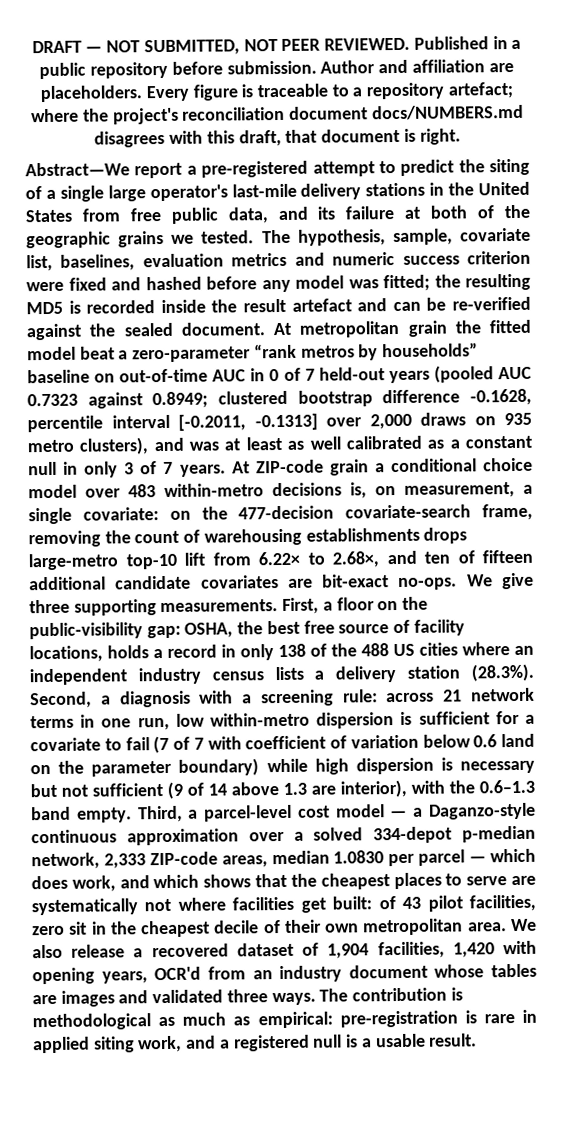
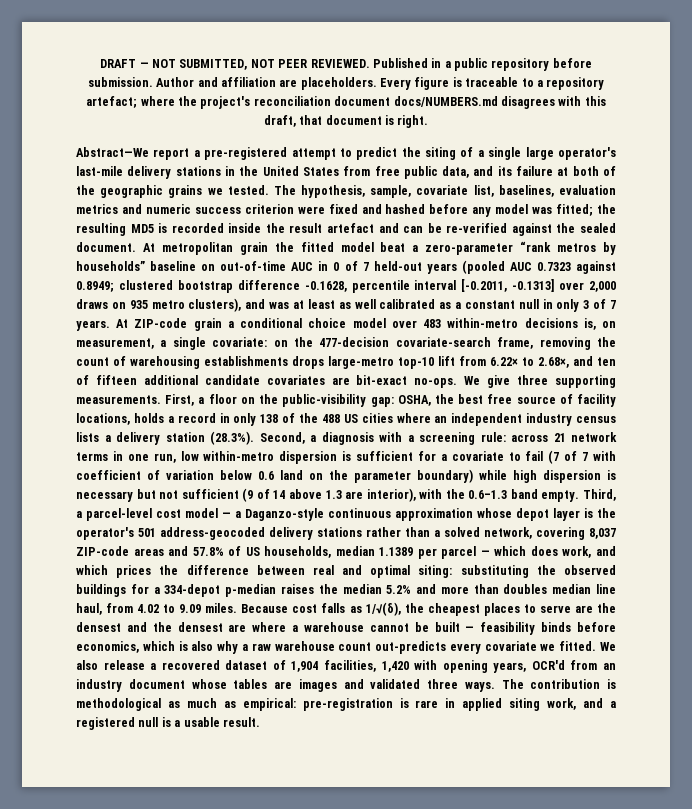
[248,825,536,844] [31,850,385,870] over a solved 334-depot p-median network, 2,333 ZIP-code areas, median 1.0830 -> [477,508,616,521] [76,527,616,540] [76,546,414,558] whose depot layer is the operator's 501 address-geocoded delivery stations rather than a solved network, covering 8,037 ZIP-code areas and 57.8% of US households, median 1.1389
[203,873,288,888] shows that -> [116,565,616,578] [76,584,616,597] [76,602,401,616] prices the difference between real and optimal siting: substituting the observed buildings for a 334-depot p-median raises the median 5.2% and more than doubles median line haul, from 4.02 to 9.09 miles. Because cost falls as 1/√(δ),
[31,894,537,916] [32,918,507,938] systematically not where facilities get built: of 43 pilot facilities, zero sit in the cheapest decile of their own metropolitan area. -> [597,603,616,613] [76,622,616,635] [76,641,597,654] the densest and the densest are where a warehouse cannot be built — feasibility binds before economics, which is also why a raw warehouse count out-predicts every covariate we fitted.

